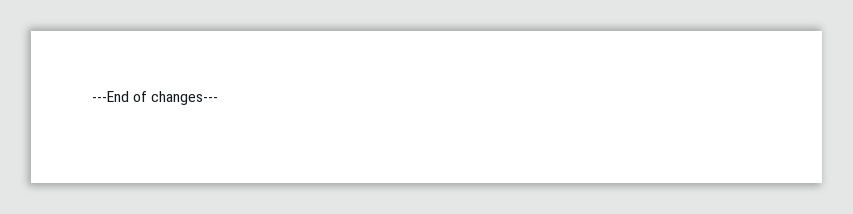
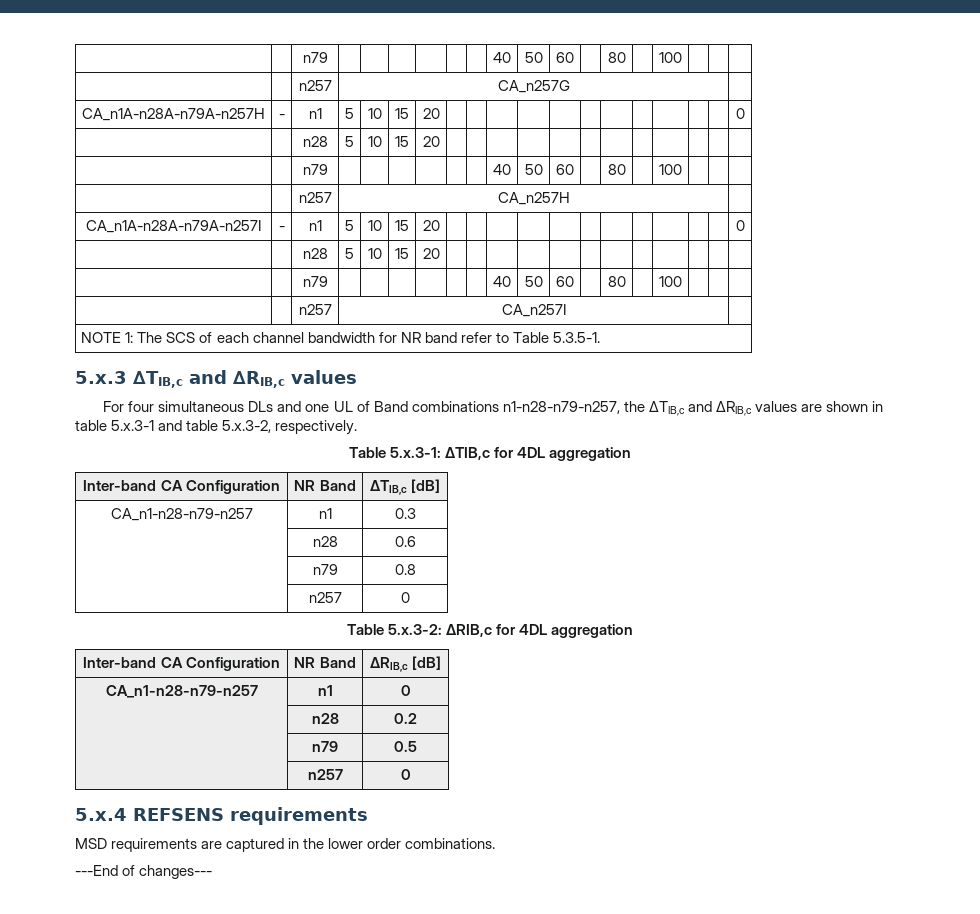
(92, 96) none -> [302,52,328,63] [493,52,511,63] [524,52,543,63] [556,52,574,63] [607,52,626,63] [659,52,682,63] [298,80,332,91] [497,80,570,93] [82,108,265,121] [278,114,285,119] [308,108,322,119] [345,108,354,119] [367,108,382,119] [395,108,409,119] [422,108,440,119] [735,108,745,119] [302,136,328,147] [345,136,354,147] [367,136,382,147] [395,136,409,147] [422,136,440,147] [302,164,328,175] [493,164,511,175] [524,164,543,175] [556,164,574,175] [607,164,626,175] [659,164,682,175] [298,192,332,203] [497,192,570,205] [86,220,261,233] [278,226,285,231] [308,220,322,231] [345,220,354,231] [367,220,382,231] [395,220,409,231] [422,220,440,231] [735,220,745,231] [302,248,328,259] [345,248,354,259] [367,248,382,259] [395,248,409,259] [422,248,440,259] [302,276,328,287] [493,276,511,287] [524,276,543,287] [556,276,574,287] [607,276,626,287] [659,276,682,287] [298,304,332,315] [501,304,566,317] [81,332,600,343] [75,370,357,388] [103,401,884,416] [75,420,358,435] [348,447,632,461] [83,480,280,494] [294,480,356,491] [369,479,441,495] [110,508,253,521] [318,508,332,519] [394,508,416,519] [312,536,338,547] [394,536,416,547] [312,564,338,575] [394,564,416,575] [308,592,342,603] [400,592,410,603] [346,624,634,638] [83,657,280,671] [294,657,356,668] [369,656,442,672] [105,685,258,698] [317,685,333,696] [400,685,411,696] [311,713,339,724] [394,713,417,724] [312,741,338,752] [394,741,417,752] [307,769,343,780] [400,769,411,780] [75,807,368,825] [75,838,496,852] | | n79 | | | | | | | 40 | 50 | 60 | | 80 | | 100 | | | // | | n257 | CA_n257G | // CA_n1A-n28A-n79A-n257H | - | n1 | 5 | 10 | 15 | 20 | | | | | | | | | | | | 0 // | | n28 | 5 | 10 | 15 | 20 | | | | | | | | | | | | // | | n79 | | | | | | | 40 | 50 | 60 | | 80 | | 100 | | | // | | n257 | CA_n257H | // CA_n1A-n28A-n79A-n257I | - | n1 | 5 | 10 | 15 | 20 | | | | | | | | | | | | 0 // | | n28 | 5 | 10 | 15 | 20 | | | | | | | | | | | | // | | n79 | | | | | | | 40 | 50 | 60 | | 80 | | 100 | | | // | | n257 | CA_n257I | // NOTE 1: The SCS of each channel bandwidth for NR band refer to Table 5.3.5-1. // 5.x.3 ∆TIB,c and ∆RIB,c values // For four simultaneous DLs and one UL of Band combinations n1-n28-n79-n257, the ΔTIB,c and ΔRIB,c values are shown in table 5.x.3-1 and table 5.x.3-2, respectively. // Table 5.x.3-1: ΔTIB,c for 4DL aggregation // Inter-band CA Configuration | NR Band | ΔTIB,c [dB] // CA_n1-n28-n79-n257 | n1 | 0.3 // | n28 | 0.6 // | n79 | 0.8 // | n257 | 0 // Table 5.x.3-2: ΔRIB,c for 4DL aggregation // Inter-band CA Configuration | NR Band | ΔRIB,c [dB] // CA_n1-n28-n79-n257 | n1 | 0 // | n28 | 0.2 // | n79 | 0.5 // | n257 | 0 // 5.x.4 REFSENS requirements // MSD requirements are captured in the lower order combinations. //

